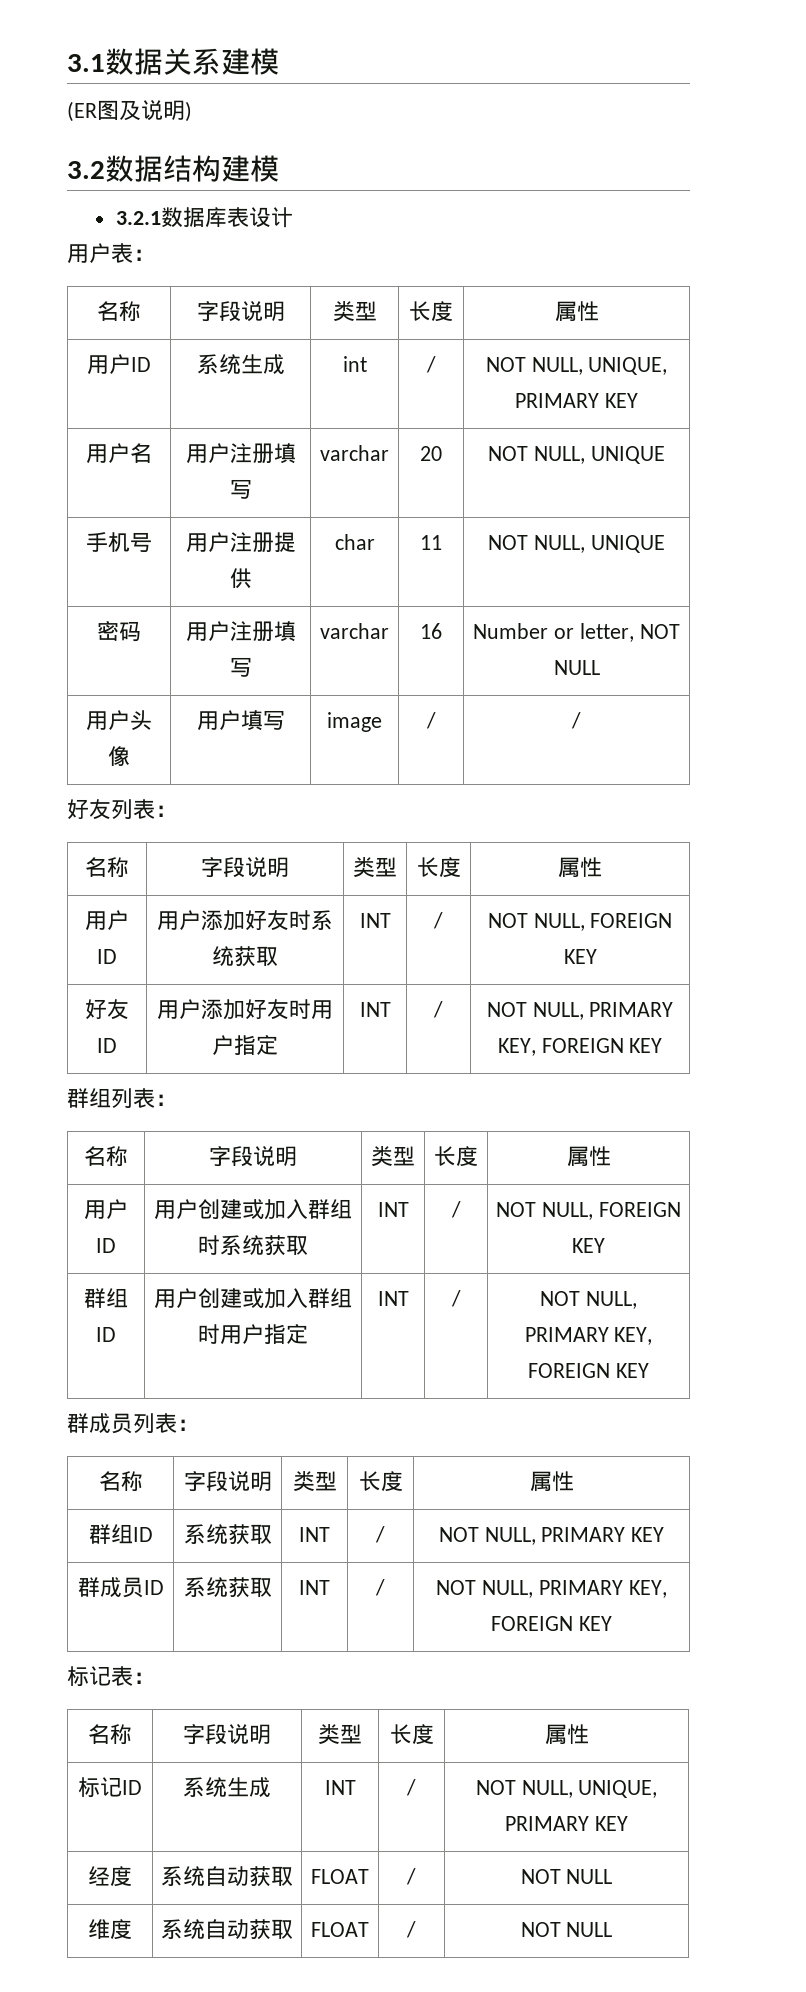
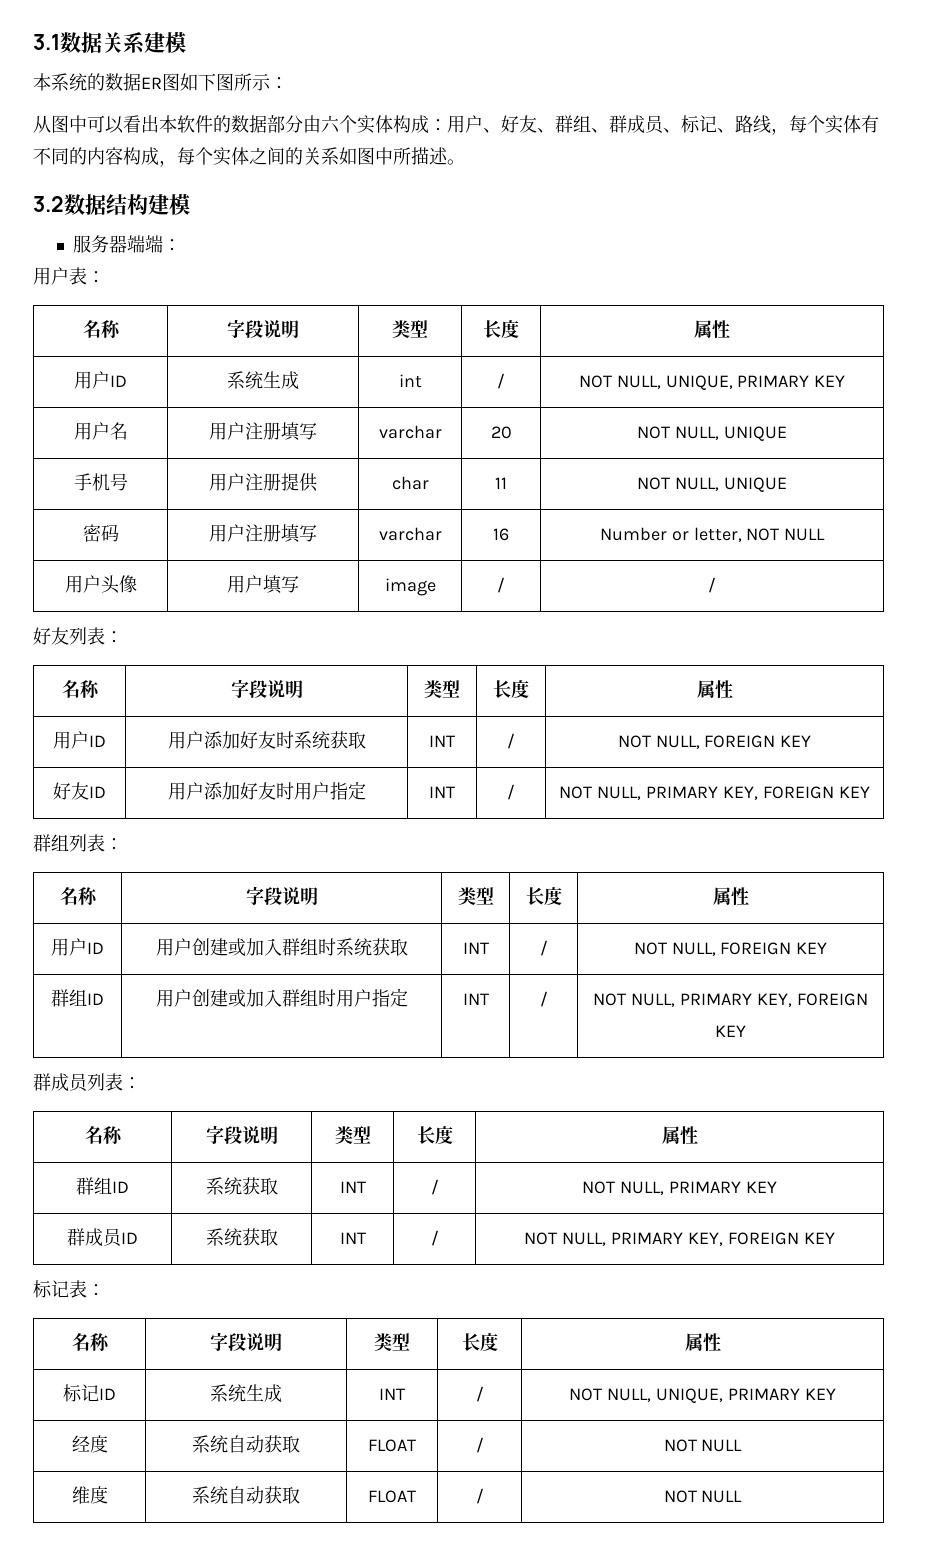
[67,100,192,122] (ER图及说明) -> [33,73,288,91] [33,115,879,135] [33,147,465,167] 本系统的数据ER图如下图所示： // 从图中可以看出本软件的数据部分由六个实体构成：用户、好友、群组、群成员、标记、路线，每个实体有不同的内容构成，每个实体之间的关系如图中所描述。
[115,207,293,228] 3.2.1数据库表设计 -> [73,235,182,253] 服务器端端：

